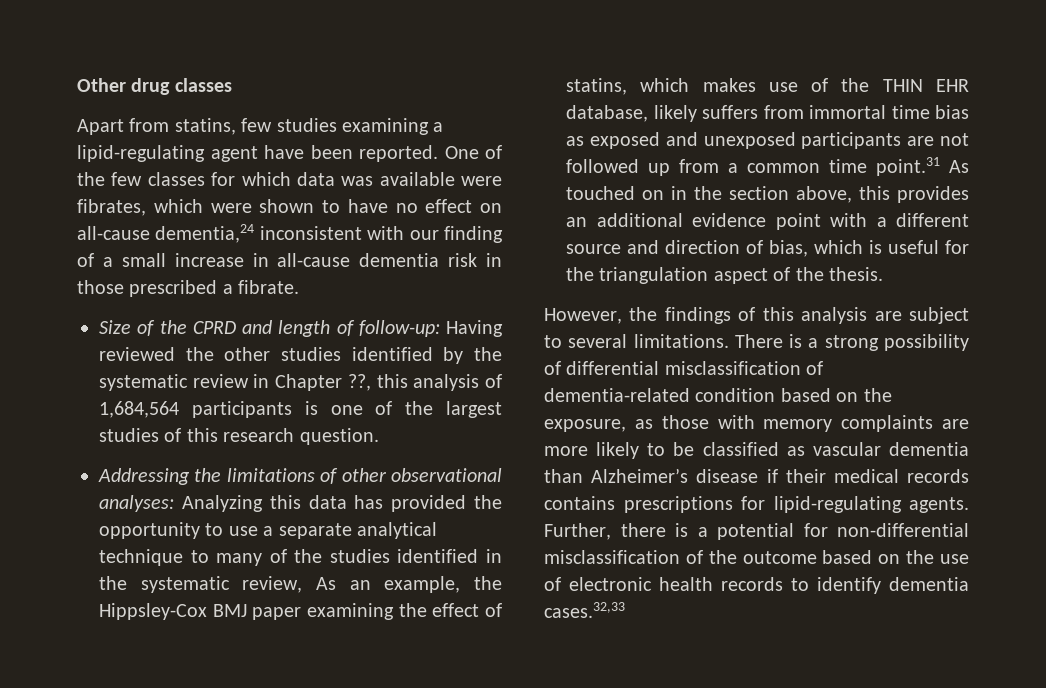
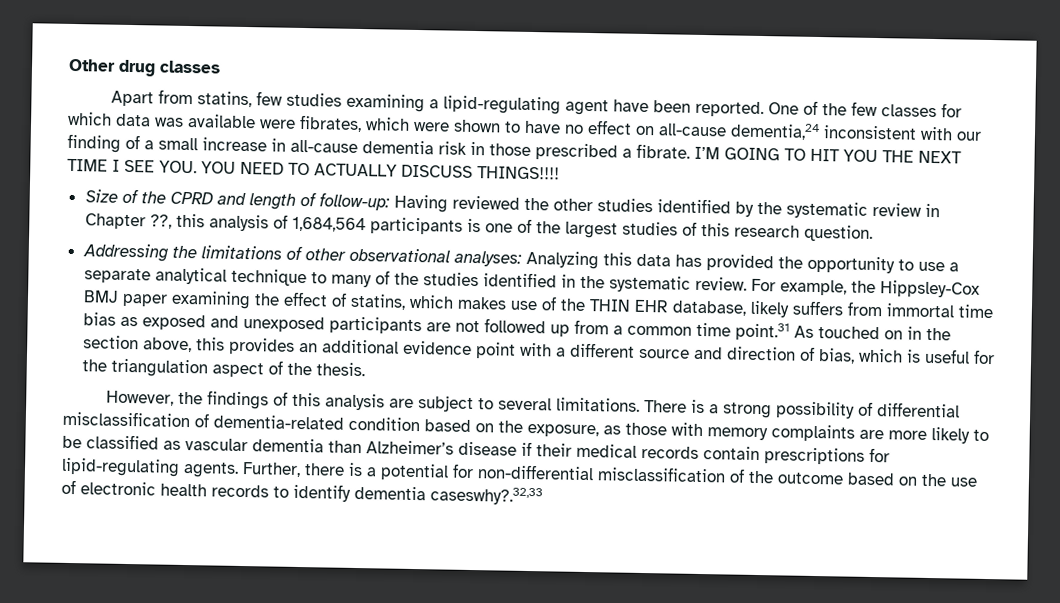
(300, 287) none -> [694,146,962,164] [67,158,560,180] I’M GOING TO HIT YOU THE NEXT TIME I SEE YOU. YOU NEED TO ACTUALLY DISCUSS THINGS!!!!
[242,576,371,593] review, As an -> [694,276,776,292] review. For
[544,496,615,510] contains -> [703,446,760,461] contain
[544,602,625,618] cases.32,33 -> [430,486,543,506] caseswhy?.32,33

